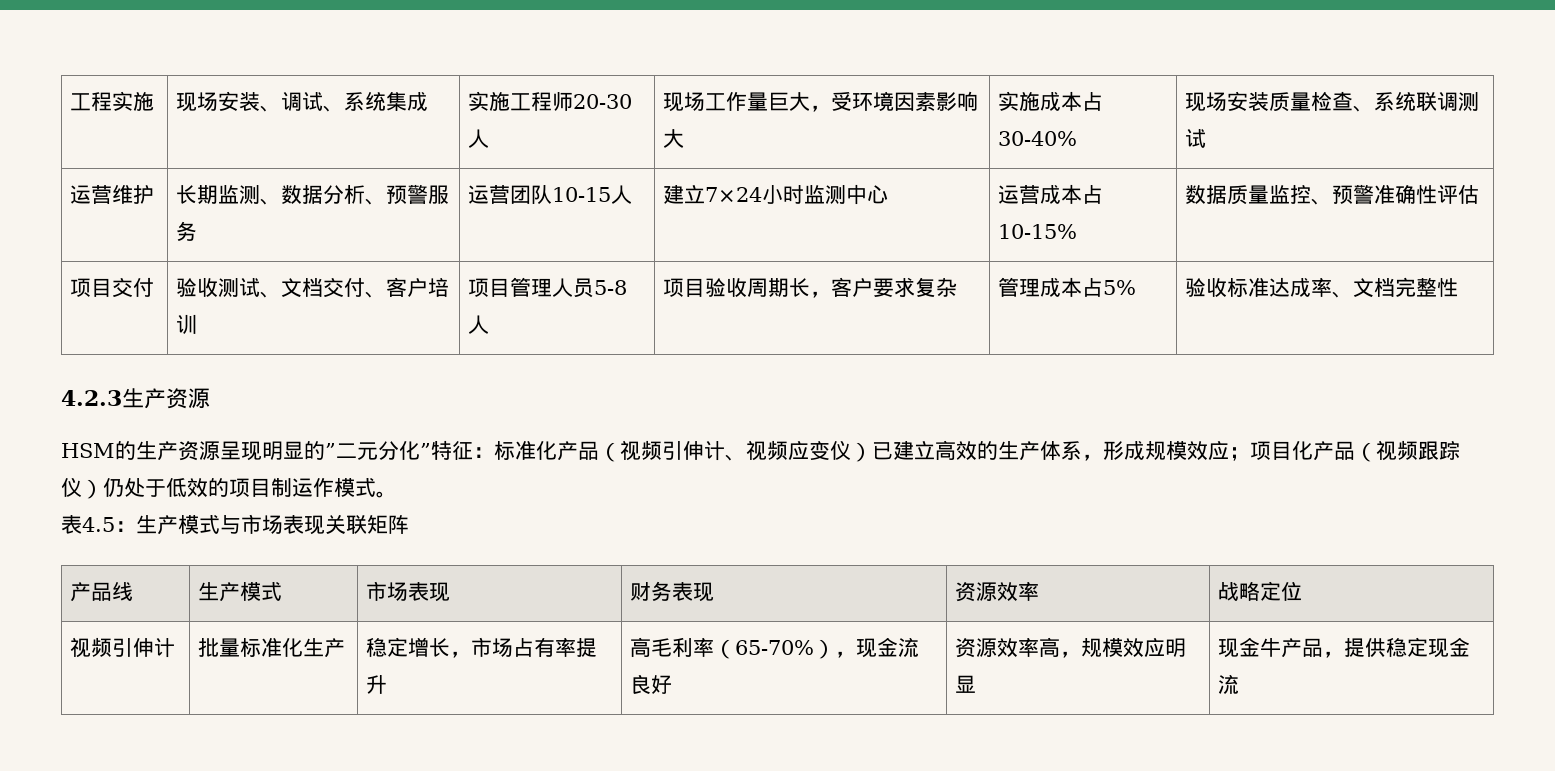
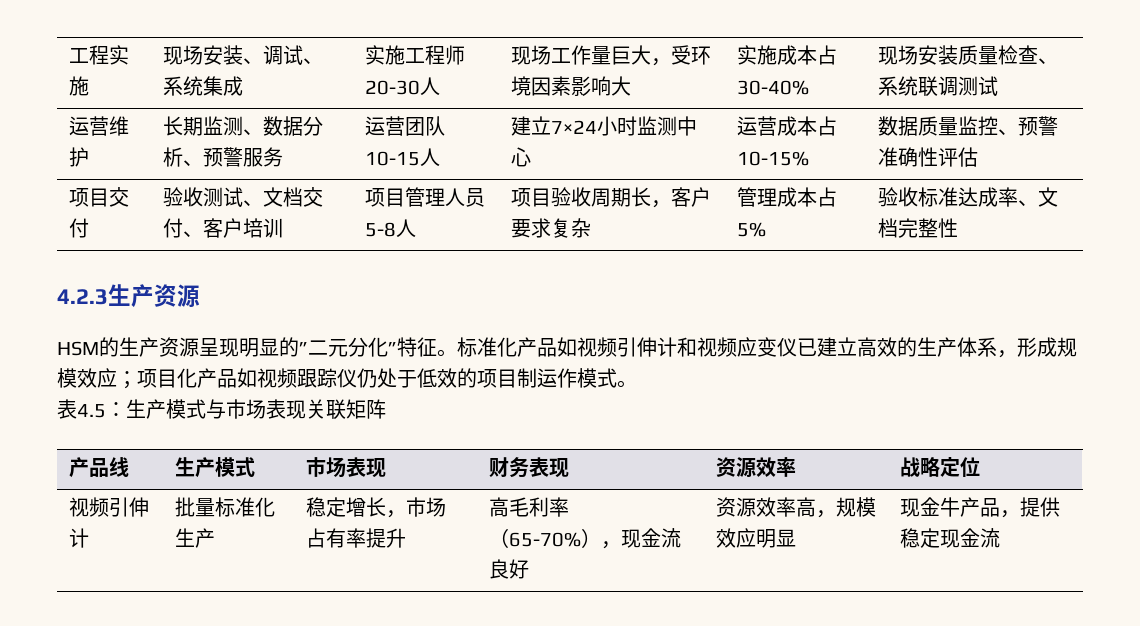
[473,447,494,458] ： -> [437,349,457,357] 。
[599,440,746,462] （视频引伸计、 -> [557,337,697,357] 如视频引伸计和
[851,442,872,462] ） -> (797, 347) none
[1355,442,1376,462] （ -> [237,368,257,388] 如
[82,479,103,499] ） -> (357, 378) none

